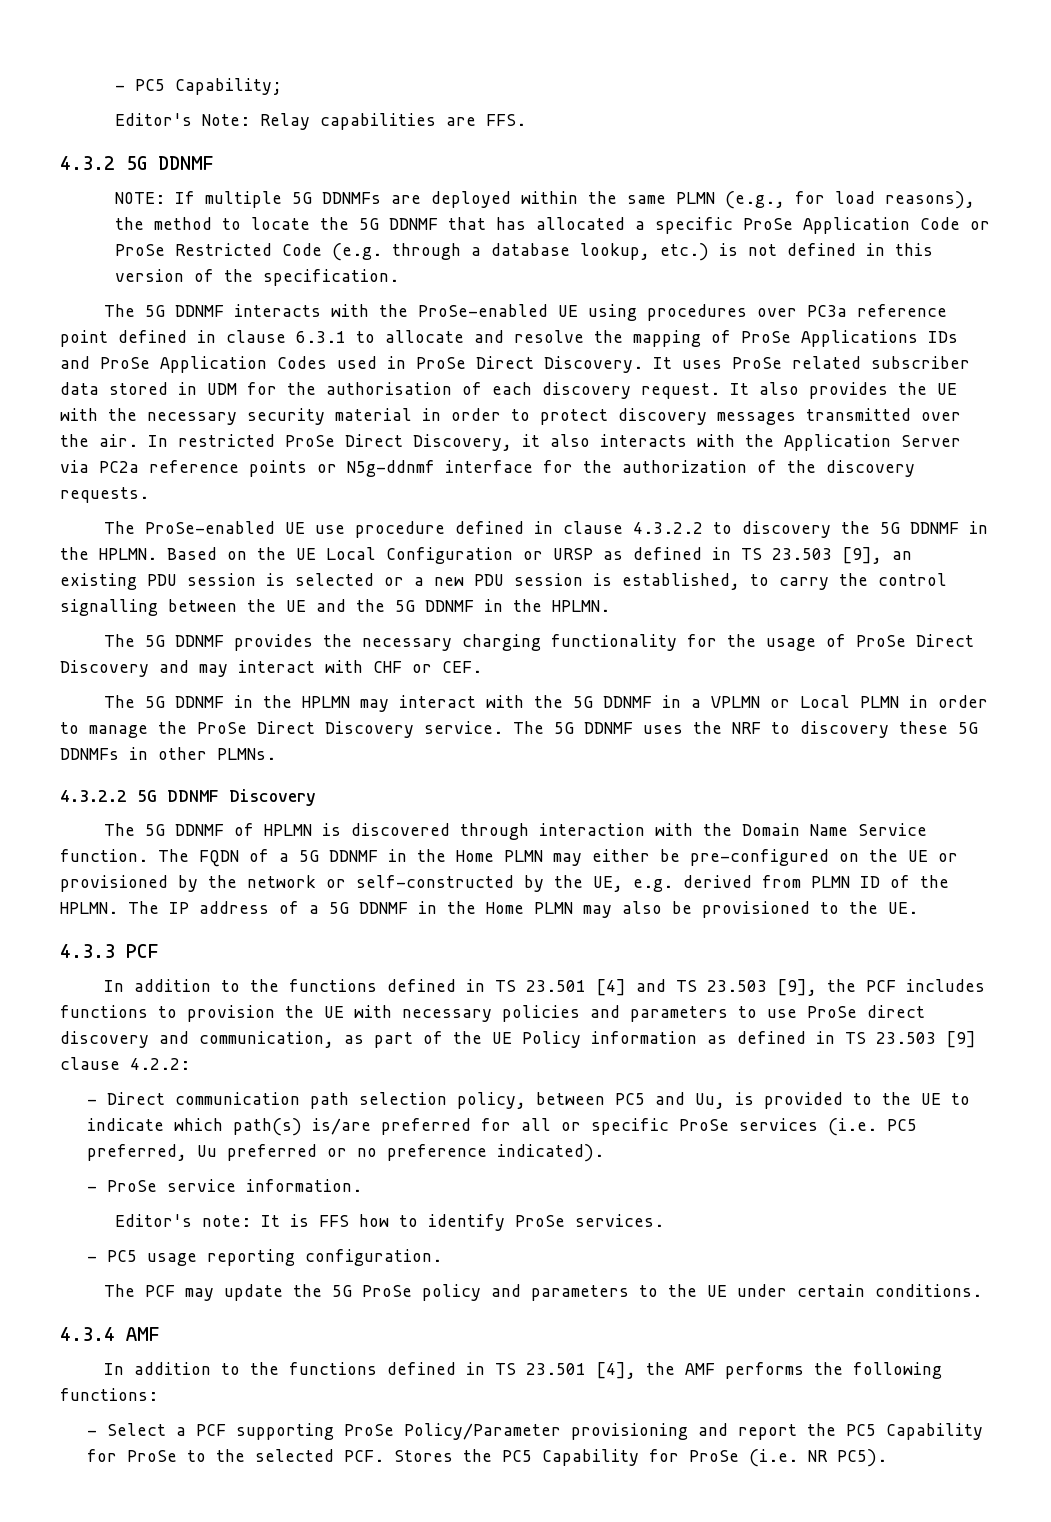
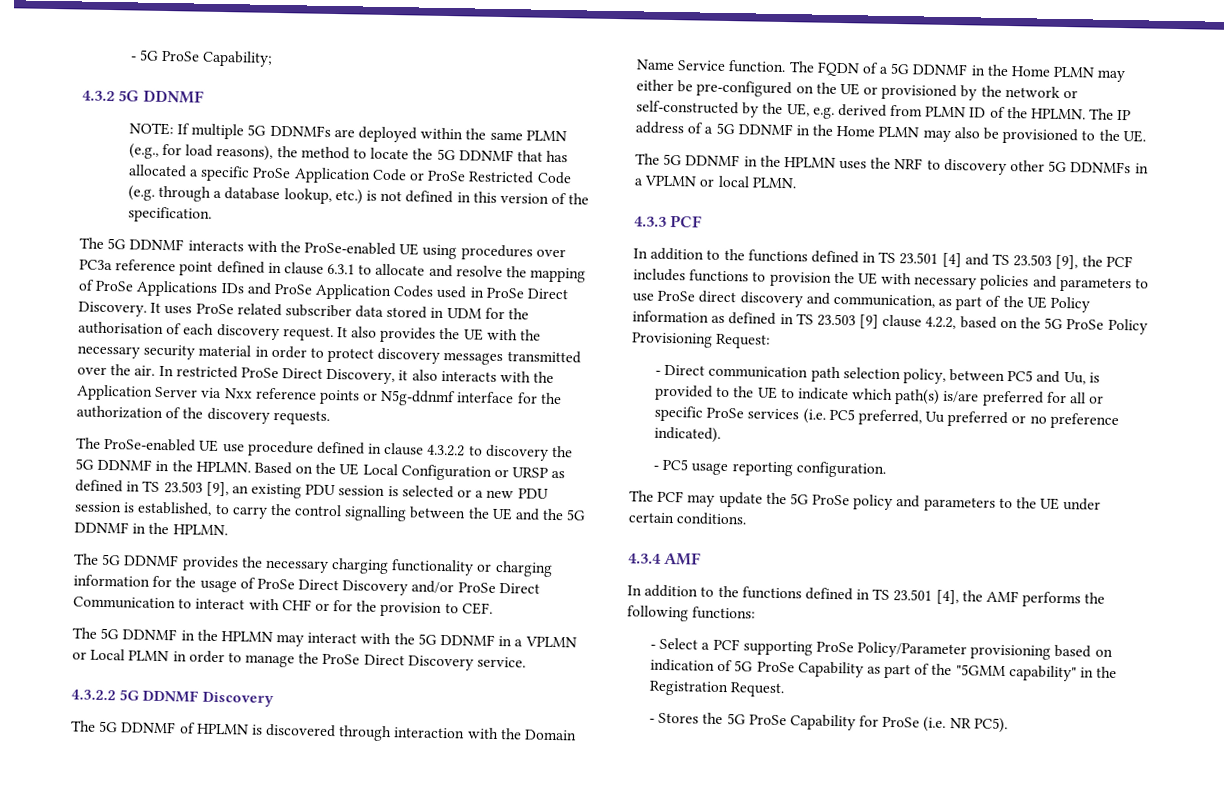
[114,79,165,91] - PC5 -> [129,49,201,62] - 5G ProSe
[114,113,526,130] // Editor's Note: Relay capabilities are FFS. -> (274, 58) none
[99,461,139,473] PC2a -> [223,388,253,399] Nxx
(678, 642) none -> [476,560,553,577] [73,574,150,587] or charging information
[159,660,432,677] and may interact with CHF or -> [411,580,540,594] [73,596,459,618] and/or ProSe Direct Communication to interact with CHF or for the provision to
[513,721,978,738] [60,747,276,760] The 5G DDNMF uses the NRF to discovery these 5G DDNMFs in other PLMNs. -> (527, 662) none
(918, 908) none -> [635,153,1149,175] [634,175,796,189] // The 5G DDNMF in the HPLMN uses the NRF to discovery other 5G DDNMFs in a VPLMN or local PLMN.
[130,1058,190,1070] 4.2.2: -> [925,316,1148,335] [631,332,772,349] 4.2.2, based on the 5G ProSe Policy Provisioning Request:
[87,1179,363,1192] [114,1214,664,1231] // - ProSe service information. // Editor's note: It is FFS how to identify ProSe services. -> (721, 434) none
[698,1423,984,1440] [87,1449,533,1462] and report the PC5 Capability for ProSe to the selected PCF. Stores the PC5 -> [1054,644,1113,658] [649,658,1118,682] [648,680,786,698] [648,712,787,726] based on indication of 5G ProSe Capability as part of the "5GMM capability" in the Registration Request. // - Stores the 5G ProSe

